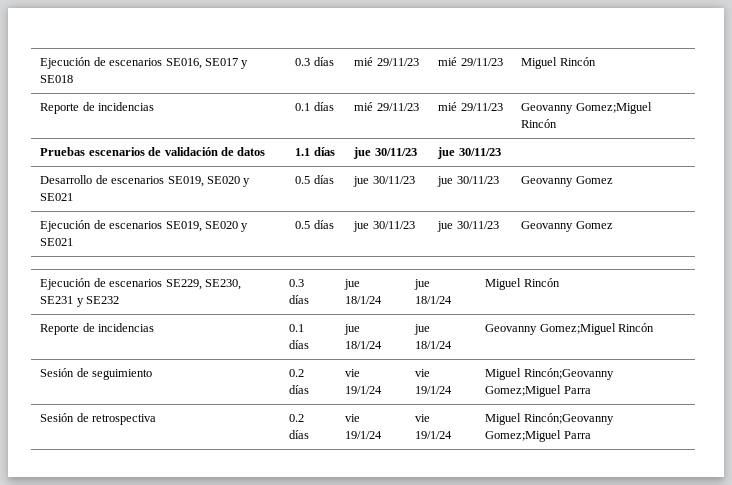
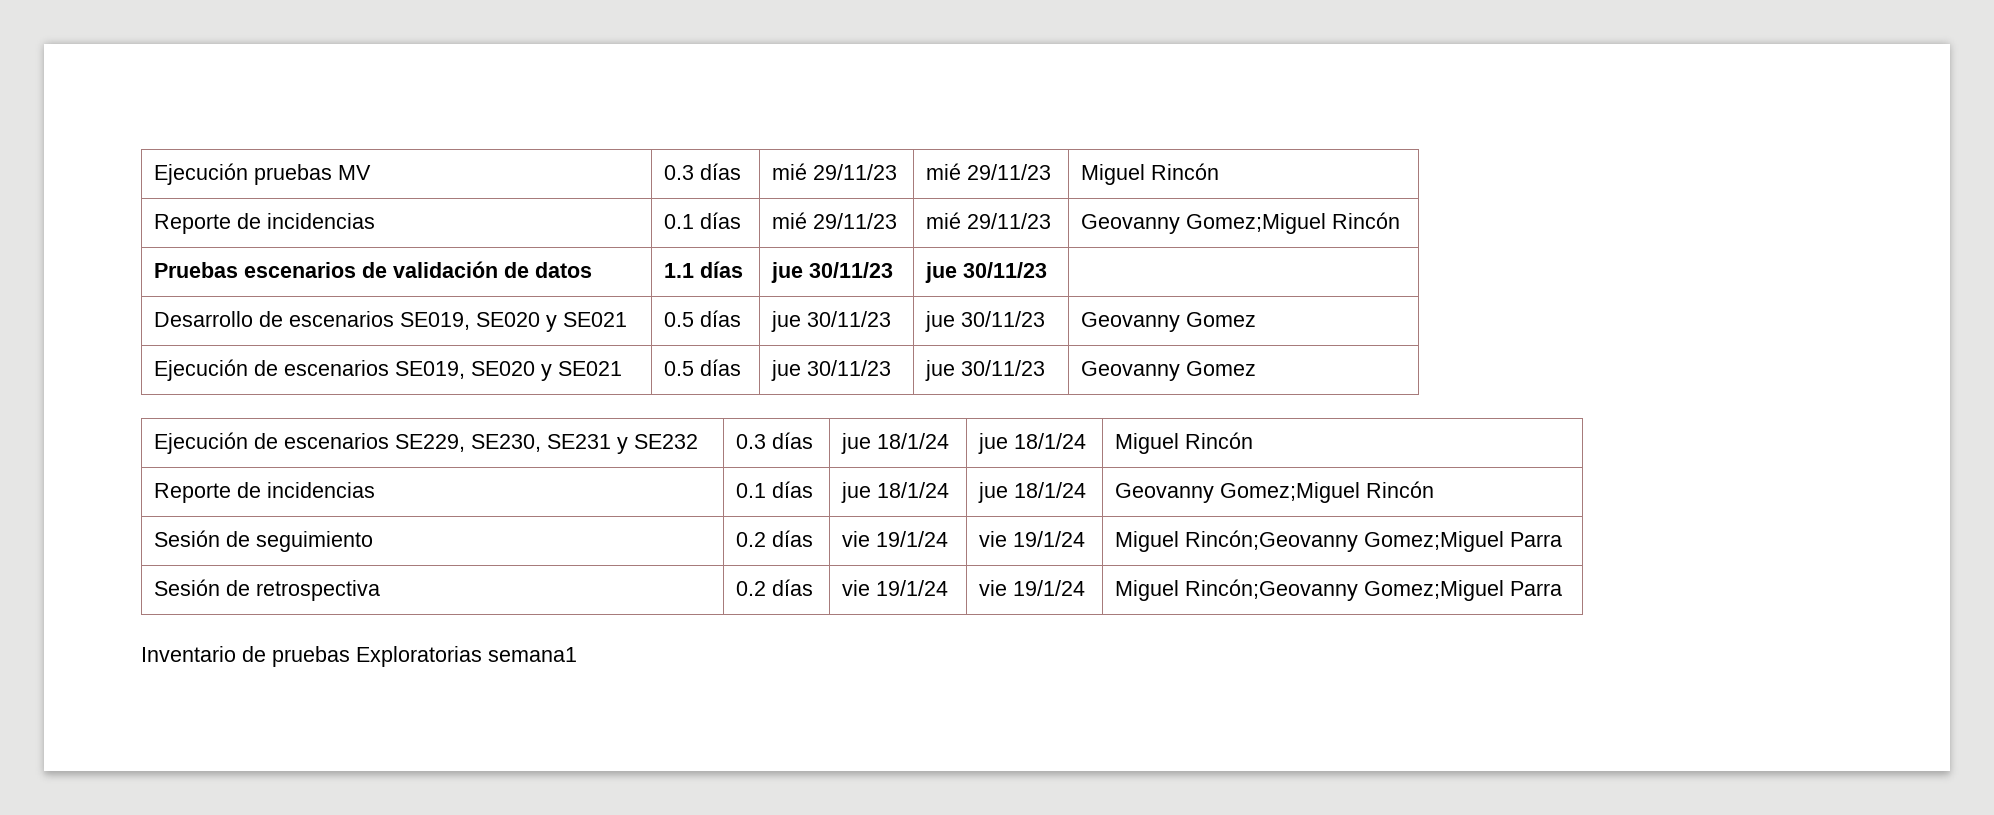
[40,57,249,69] [40,75,74,83] Ejecución de escenarios SE016, SE017 y SE018 -> [154,163,372,185] Ejecución pruebas MV
(591, 435) none -> [141,646,577,667] // Inventario de pruebas Exploratorias semana1

